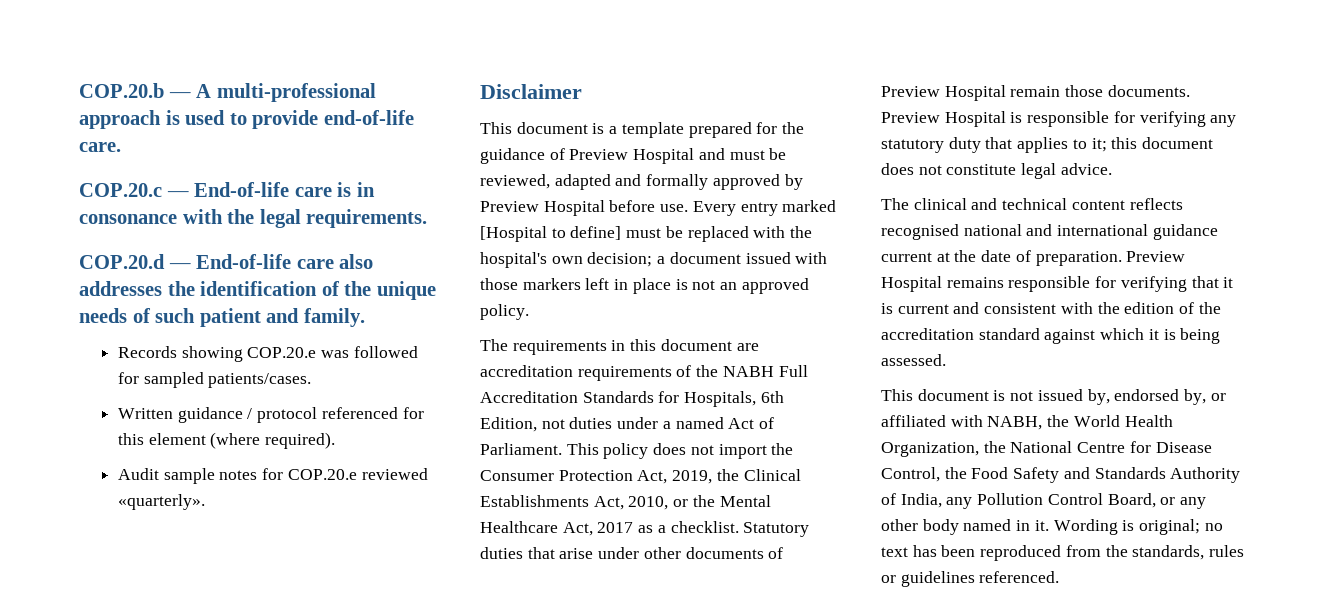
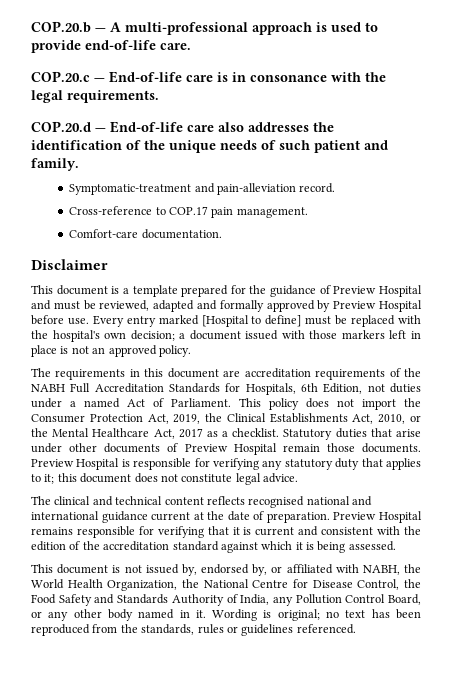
[117,346,418,362] [117,372,312,388] [117,407,424,423] [117,432,336,449] [117,468,428,484] [117,494,205,510] Records showing COP.20.e was followed for sampled patients/cases. // Written guidance / protocol referenced for this element (where required). // Audit sample notes for COP.20.e reviewed «quarterly». -> [69,183,336,195] [69,206,308,218] [69,229,222,239] Symptomatic-treatment and pain-alleviation record. // Cross-reference to COP.17 pain management. // Comfort-care documentation.

